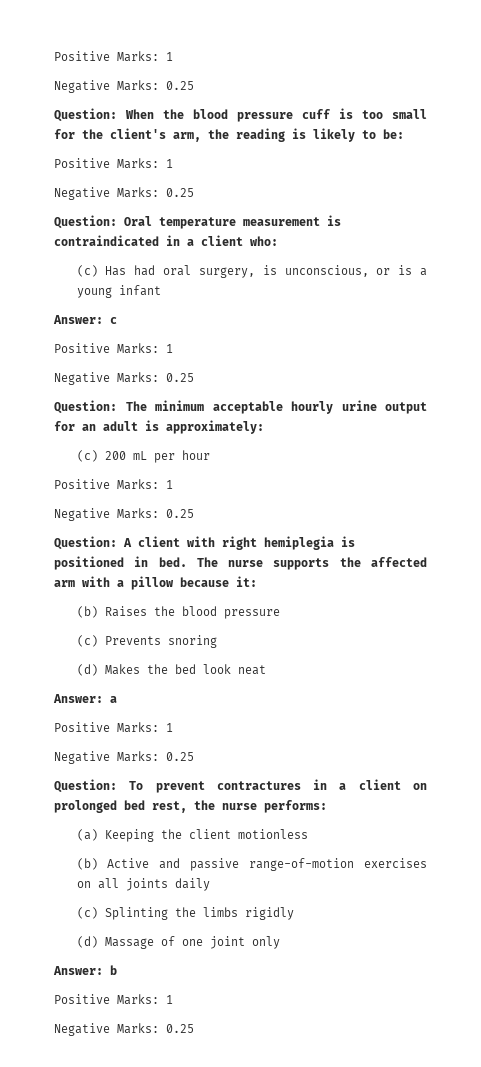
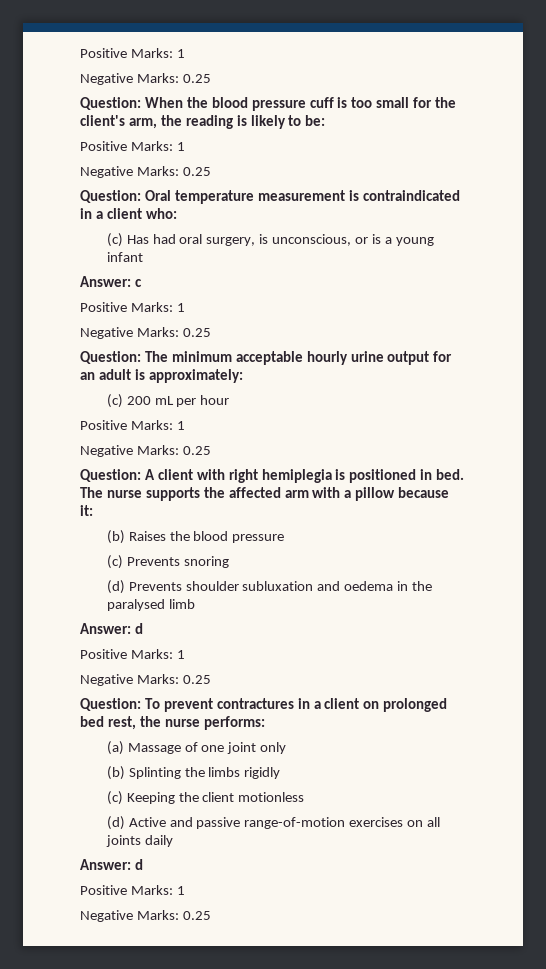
[104,664,266,675] [53,694,117,703] Makes the bed look neat // Answer: a -> [128,581,433,591] [106,599,195,611] [80,623,143,634] Prevents shoulder subluxation and oedema in the paralysed limb // Answer: d
(98, 835) none -> [127,742,287,754] [106,766,281,780] [106,791,123,805] Massage of one joint only // (b) Splinting the limbs rigidly // (c)
[76,858,98,870] (b) -> [106,816,125,830] (d)
[76,907,294,920] [76,936,280,949] [53,965,117,975] // (c) Splinting the limbs rigidly // (d) Massage of one joint only // Answer: b -> [80,859,143,870] // Answer: d

